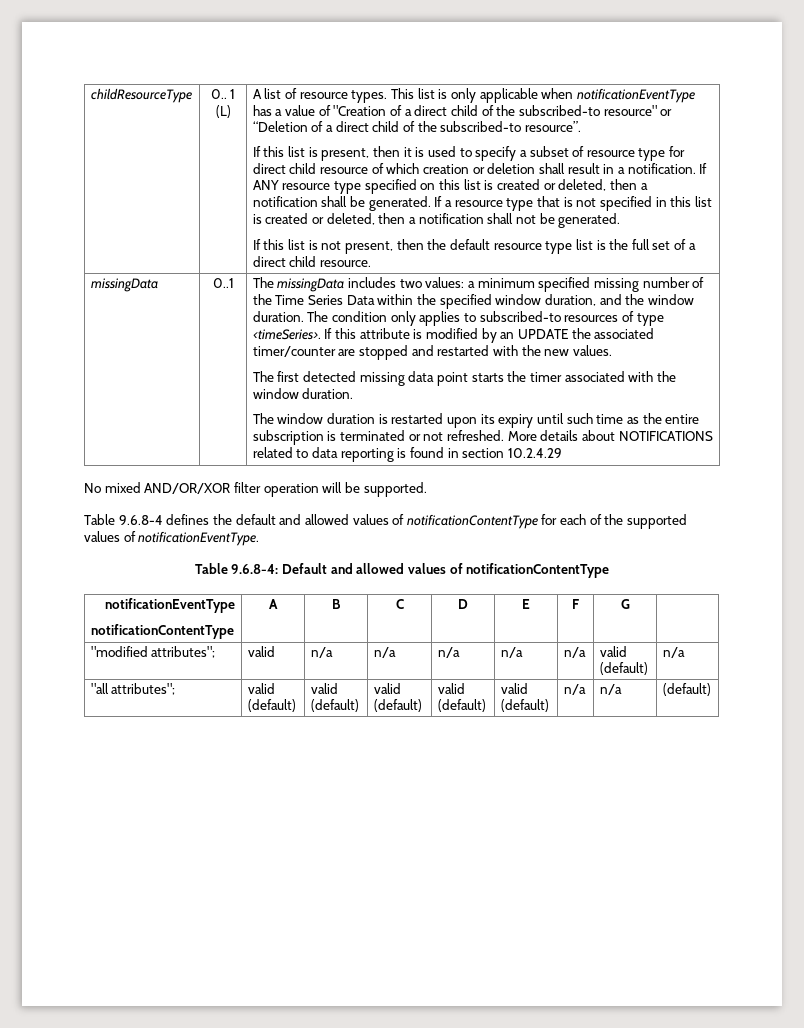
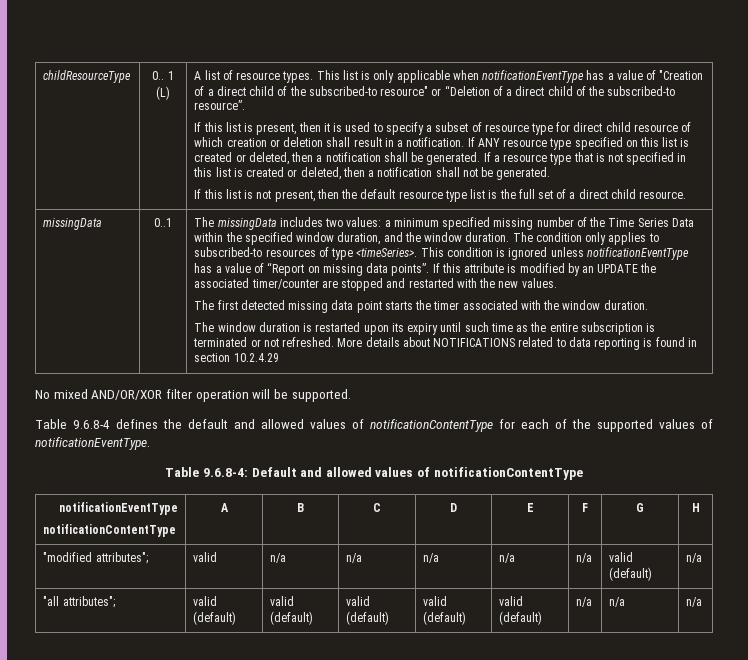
(321, 334) none -> [420,247,689,260] [194,262,430,276] This condition is ignored unless notificationEventType has a value of “Report on missing data points”.
(630, 604) none -> [691,503,700,512] H
[662,683,711,696] (default) -> [686,597,703,607] n/a

